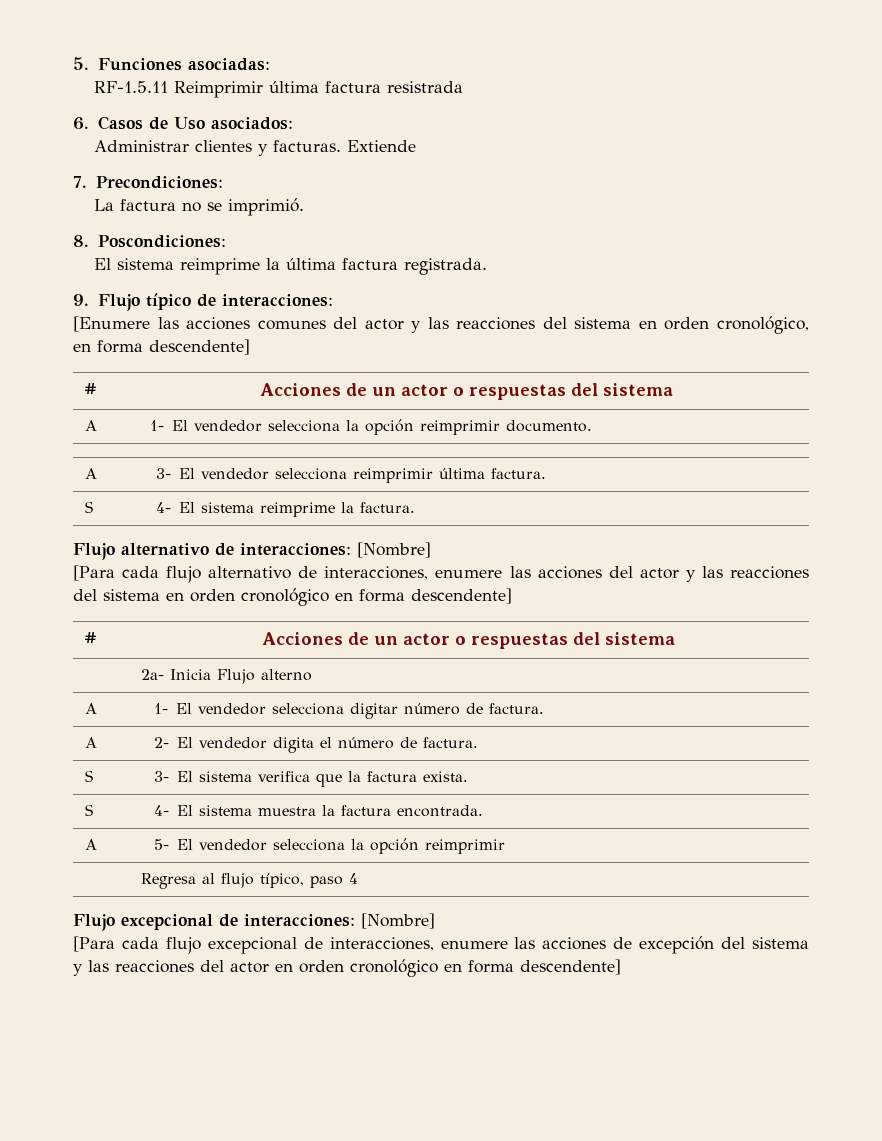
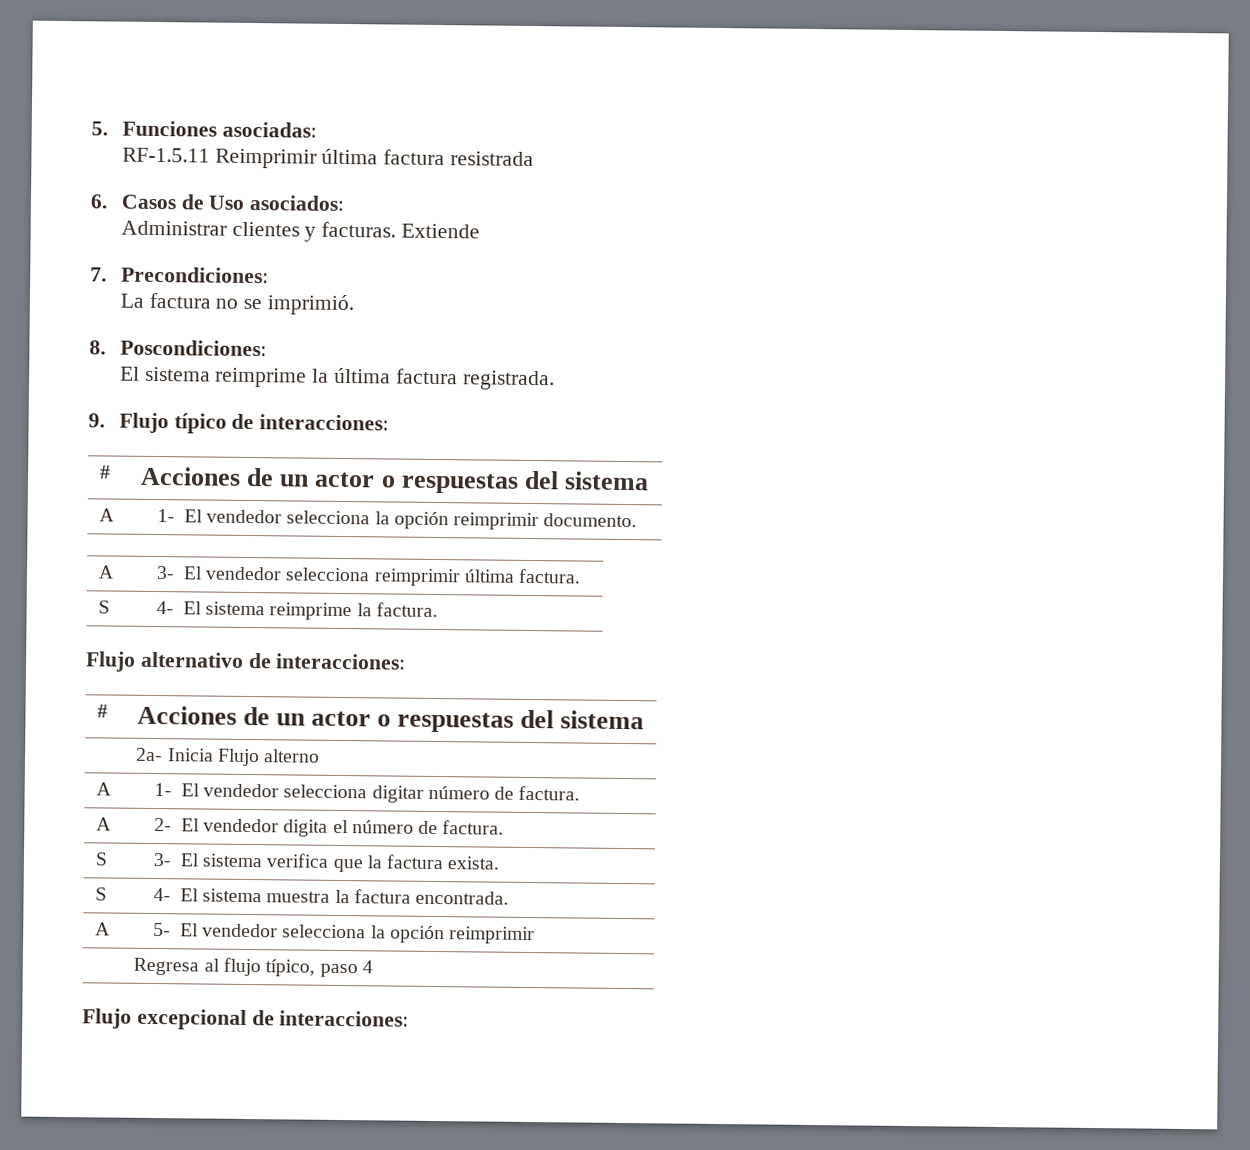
[73,316,810,334] [73,339,250,355] // [Enumere las acciones comunes del actor y las reacciones del sistema en orden cronológico, en forma descendente] -> (390, 422) none
[357,542,431,558] [73,565,810,583] [73,588,512,606] [Nombre] // [Para cada flujo alternativo de interacciones, enumere las acciones del actor y las reacciones del sistema en orden cronológico en forma descendente] -> (407, 661) none
[361,913,435,929] [73,936,809,954] [73,959,621,977] [Nombre] // [Para cada flujo excepcional de interacciones, enumere las acciones de excepción del sistema y las reacciones del actor en orden cronológico en forma descendente] -> (410, 1018) none

